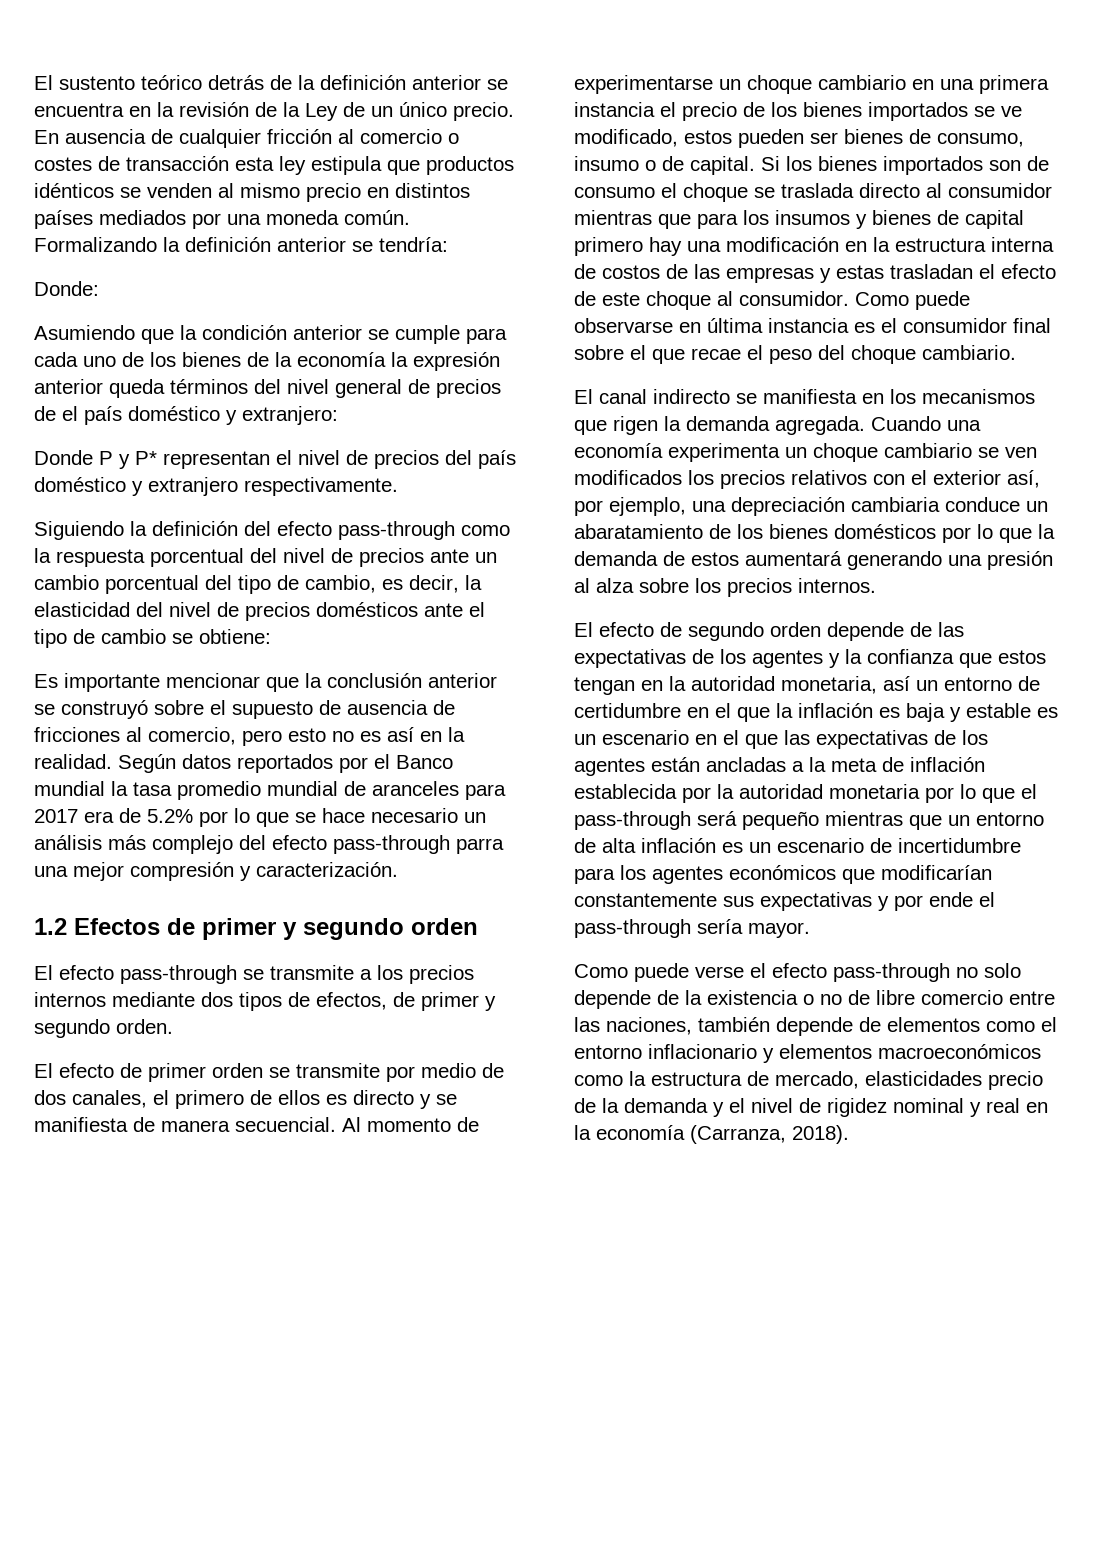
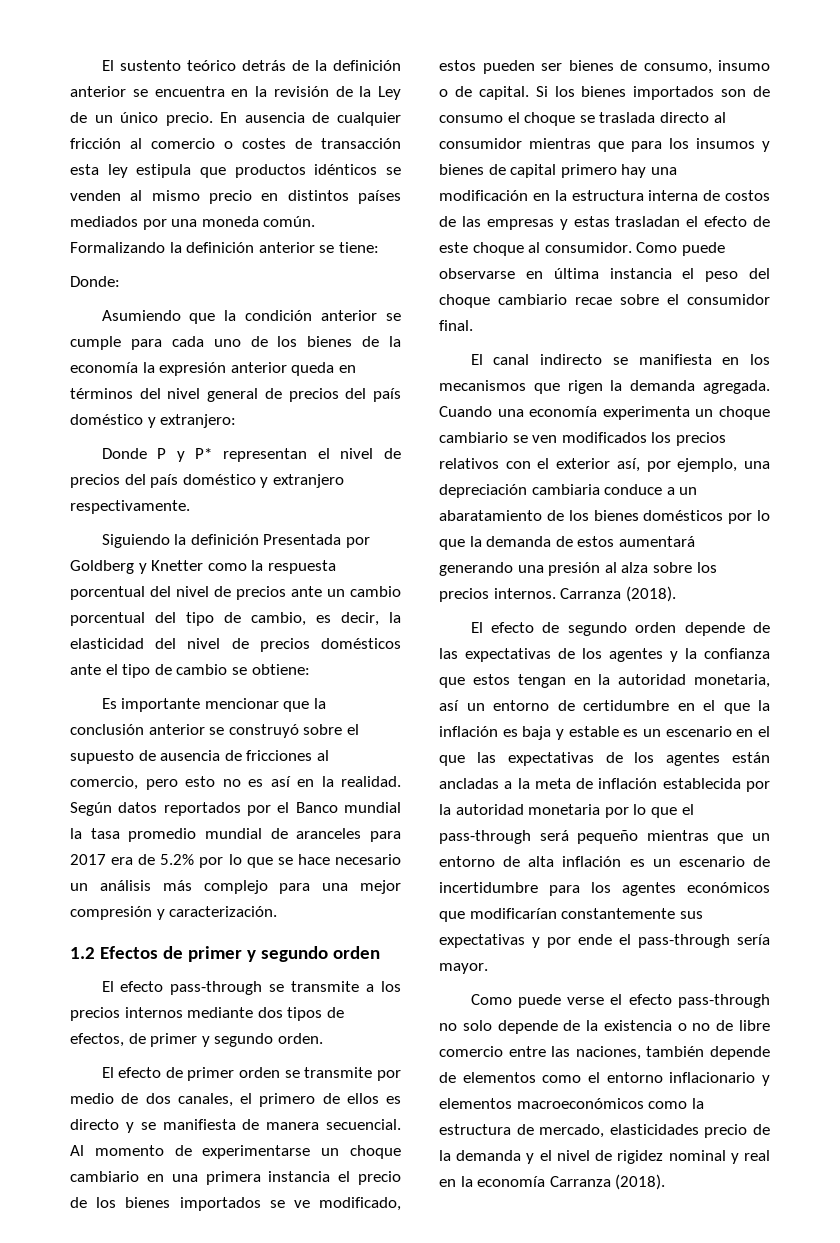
[379,237,448,252] tendría: -> [338,242,379,253] tiene:
(165, 388) none -> [338,365,356,373] en
[34,406,78,421] de el -> [345,388,367,399] del
[244,521,455,540] del efecto pass-through -> [263,534,370,548] [70,560,204,574] Presentada por Goldberg y Knetter
[239,835,504,854] del efecto pass-through parra -> [279,883,311,894] para
[854,318,1051,333] [574,345,1016,364] es el consumidor final sobre el que recae el peso del choque cambiario. -> [682,268,770,282] [439,294,770,308] [439,320,473,331] el peso del choque cambiario recae sobre el consumidor final.
(1020, 504) none -> [666,487,675,495] a
(876, 585) none -> [560,586,676,602] Carranza (2018).
[690,1125,849,1144] (Carranza, 2018). -> [549,1174,666,1190] Carranza (2018).

